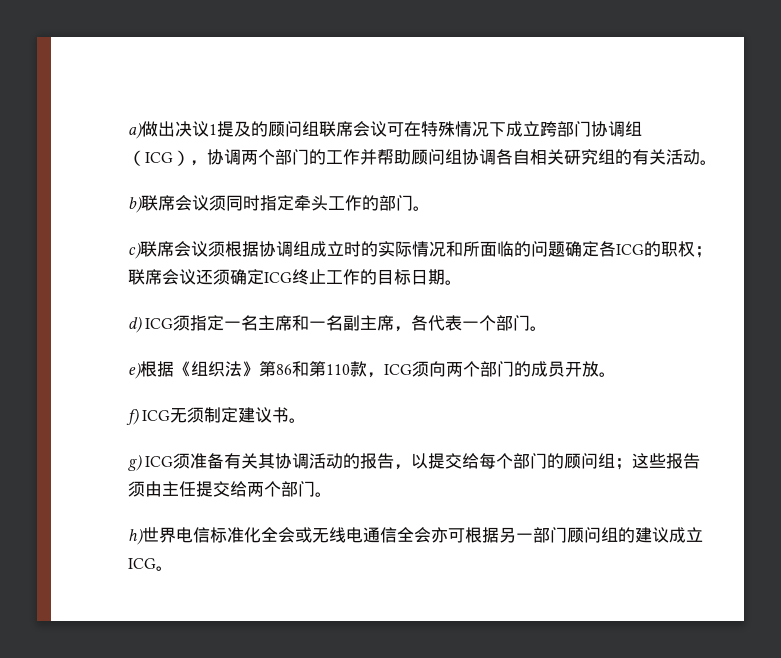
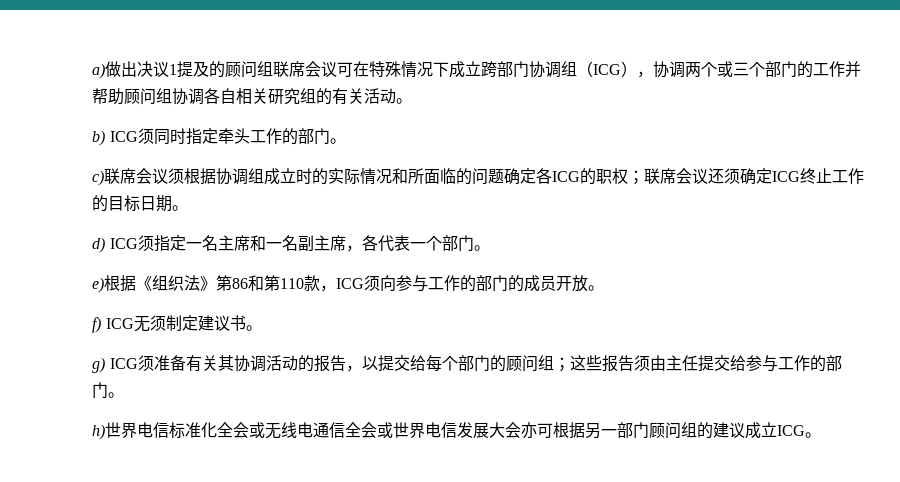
(275, 157) none -> [717,61,766,77] 或三个
[140,195,209,211] 联席会议 -> [109,131,138,142] ICG
[445,361,480,377] 两个 -> [396,275,477,292] 参与工作的
[246,481,281,497] 两个 -> [745,355,826,372] 参与工作的
(431, 535) none -> [377,422,522,438] 或世界电信发展大会

